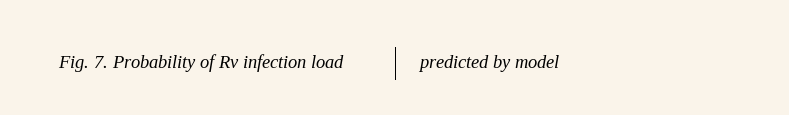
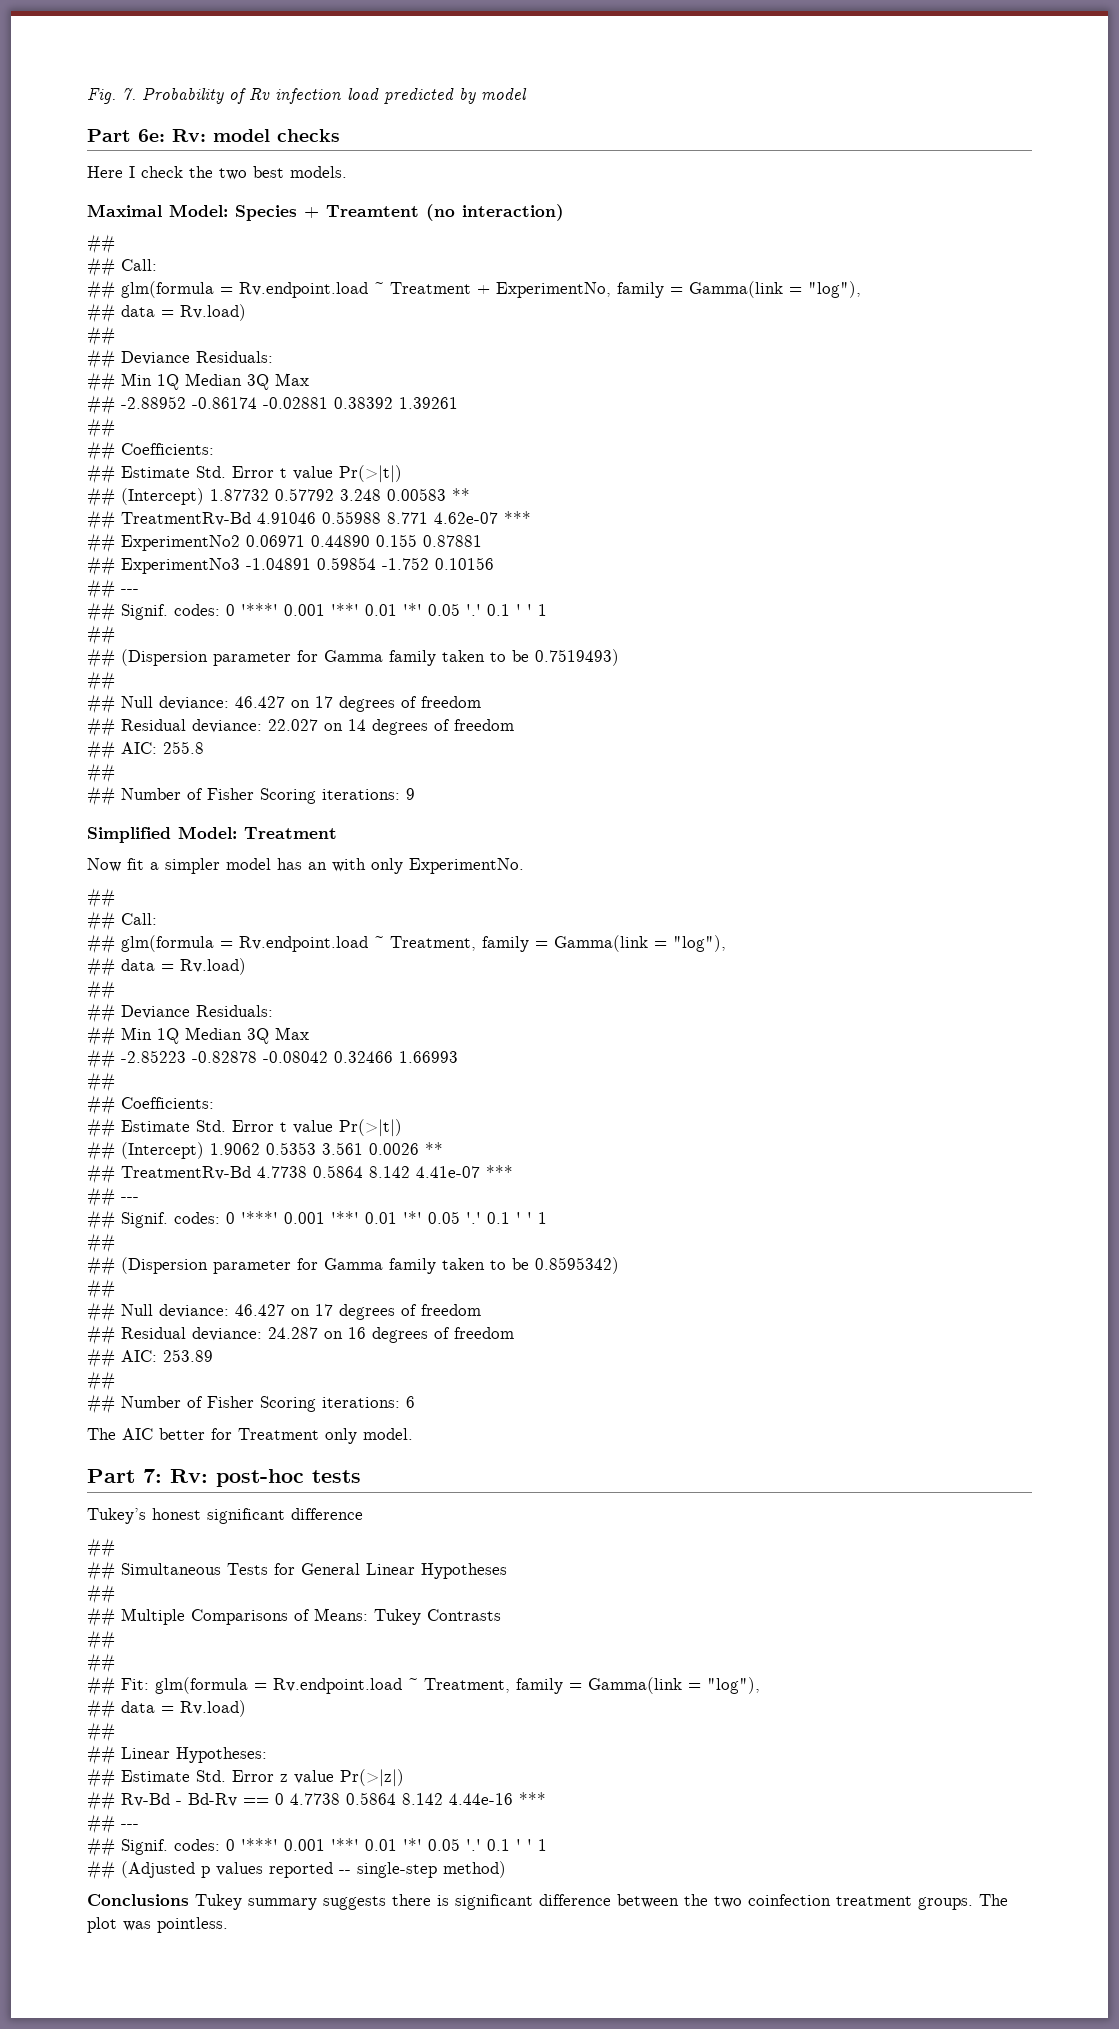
(559, 61) none -> [87,129,340,142] [87,166,347,180] [87,204,564,221] [87,234,115,254] [87,257,157,277] [87,280,861,300] [87,303,246,323] [87,326,115,346] [87,349,273,369] [87,372,309,392] [87,395,458,415] [87,418,115,438] [87,441,214,461] [87,464,402,484] [87,487,470,507] [87,510,531,530] [87,533,482,553] [87,556,494,576] [87,579,139,599] [87,602,547,622] [87,625,115,645] [87,648,619,668] [87,671,115,691] [87,694,481,714] [87,717,514,737] [87,740,204,760] [87,763,115,783] [87,786,415,806] [87,826,337,843] [87,858,524,874] [87,888,115,908] [87,911,157,931] [87,934,726,954] [87,957,246,977] [87,980,115,1000] [87,1003,273,1023] [87,1026,309,1046] [87,1049,458,1069] [87,1072,115,1092] [87,1095,214,1115] [87,1118,402,1138] [87,1141,443,1161] [87,1164,513,1184] [87,1187,139,1207] [87,1210,547,1230] [87,1233,115,1253] [87,1256,619,1276] [87,1279,115,1299] [87,1302,481,1322] [87,1325,514,1345] [87,1348,213,1368] [87,1371,115,1391] [87,1394,415,1414] [87,1428,413,1444] [87,1469,361,1487] [87,1508,363,1524] [87,1538,115,1558] [87,1561,507,1581] [87,1584,115,1604] [87,1607,501,1627] [87,1630,115,1650] [87,1653,115,1673] [87,1676,760,1696] [87,1699,246,1719] [87,1722,115,1742] [87,1745,267,1765] [87,1768,404,1788] [87,1791,546,1811] [87,1814,139,1834] [87,1837,547,1857] [87,1860,506,1880] [87,1894,1008,1910] [87,1917,228,1933] // Part 6e: Rv: model checks // Here I check the two best models. // Maximal Model: Species + Treamtent (no interaction) // ## // ## Call: // ## glm(formula = Rv.endpoint.load ~ Treatment + ExperimentNo, family = Gamma(link = "log"), // ## data = Rv.load) // ## // ## Deviance Residuals: // ## Min 1Q Median 3Q Max // ## -2.88952 -0.86174 -0.02881 0.38392 1.39261 // ## // ## Coefficients: // ## Estimate Std. Error t value Pr(>|t|) // ## (Intercept) 1.87732 0.57792 3.248 0.00583 ** // ## TreatmentRv-Bd 4.91046 0.55988 8.771 4.62e-07 *** // ## ExperimentNo2 0.06971 0.44890 0.155 0.87881 // ## ExperimentNo3 -1.04891 0.59854 -1.752 0.10156 // ## --- // ## Signif. codes: 0 '***' 0.001 '**' 0.01 '*' 0.05 '.' 0.1 ' ' 1 // ## // ## (Dispersion parameter for Gamma family taken to be 0.7519493) // ## // ## Null deviance: 46.427 on 17 degrees of freedom // ## Residual deviance: 22.027 on 14 degrees of freedom // ## AIC: 255.8 // ## // ## Number of Fisher Scoring iterations: 9 // Simplified Model: Treatment // Now fit a simpler model has an with only ExperimentNo. // ## // ## Call: // ## glm(formula = Rv.endpoint.load ~ Treatment, family = Gamma(link = "log"), // ## data = Rv.load) // ## // ## Deviance Residuals: // ## Min 1Q Median 3Q Max // ## -2.85223 -0.82878 -0.08042 0.32466 1.66993 // ## // ## Coefficients: // ## Estimate Std. Error t value Pr(>|t|) // ## (Intercept) 1.9062 0.5353 3.561 0.0026 ** // ## TreatmentRv-Bd 4.7738 0.5864 8.142 4.41e-07 *** // ## --- // ## Signif. codes: 0 '***' 0.001 '**' 0.01 '*' 0.05 '.' 0.1 ' ' 1 // ## // ## (Dispersion parameter for Gamma family taken to be 0.8595342) // ## // ## Null deviance: 46.427 on 17 degrees of freedom // ## Residual deviance: 24.287 on 16 degrees of freedom // ## AIC: 253.89 // ## // ## Number of Fisher Scoring iterations: 6 // The AIC better for Treatment only model. // Part 7: Rv: post-hoc tests // Tukey’s honest significant difference // ## // ## Simultaneous Tests for General Linear Hypotheses // ## // ## Multiple Comparisons of Means: Tukey Contrasts // ## // ## // ## Fit: glm(formula = Rv.endpoint.load ~ Treatment, family = Gamma(link = "log"), // ## data = Rv.load) // ## // ## Linear Hypotheses: // ## Estimate Std. Error z value Pr(>|z|) // ## Rv-Bd - Bd-Rv == 0 4.7738 0.5864 8.142 4.44e-16 *** // ## --- // ## Signif. codes: 0 '***' 0.001 '**' 0.01 '*' 0.05 '.' 0.1 ' ' 1 // ## (Adjusted p values reported -- single-step method) // Conclusions Tukey summary suggests there is significant difference between the two coinfection treatment groups. The plot was pointless.

